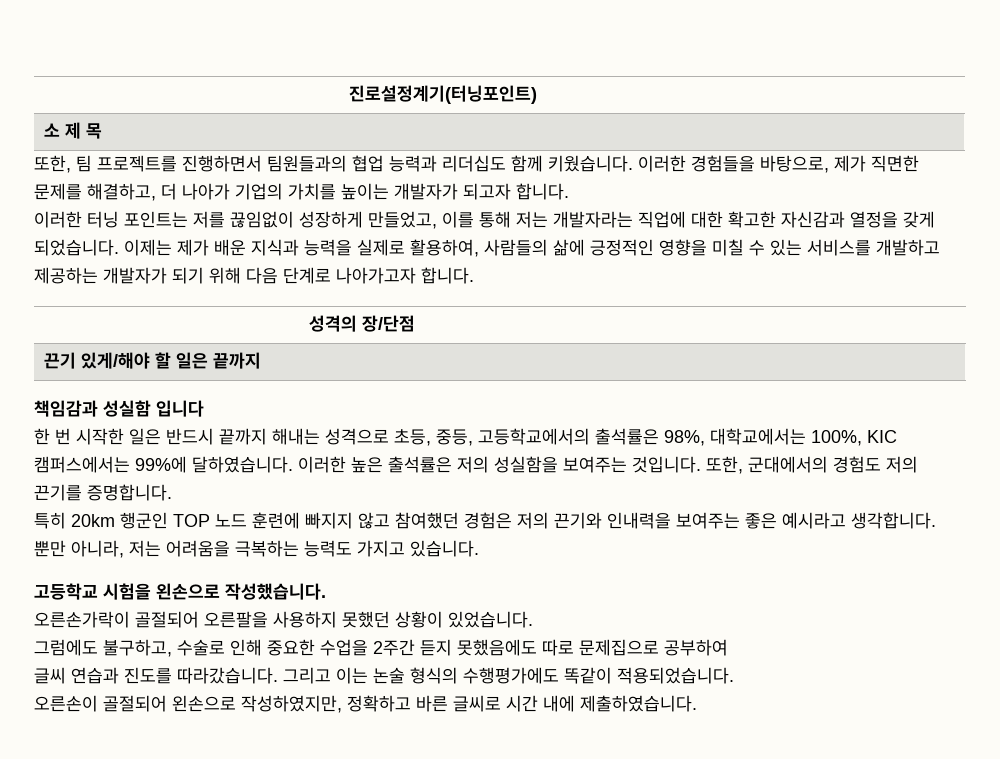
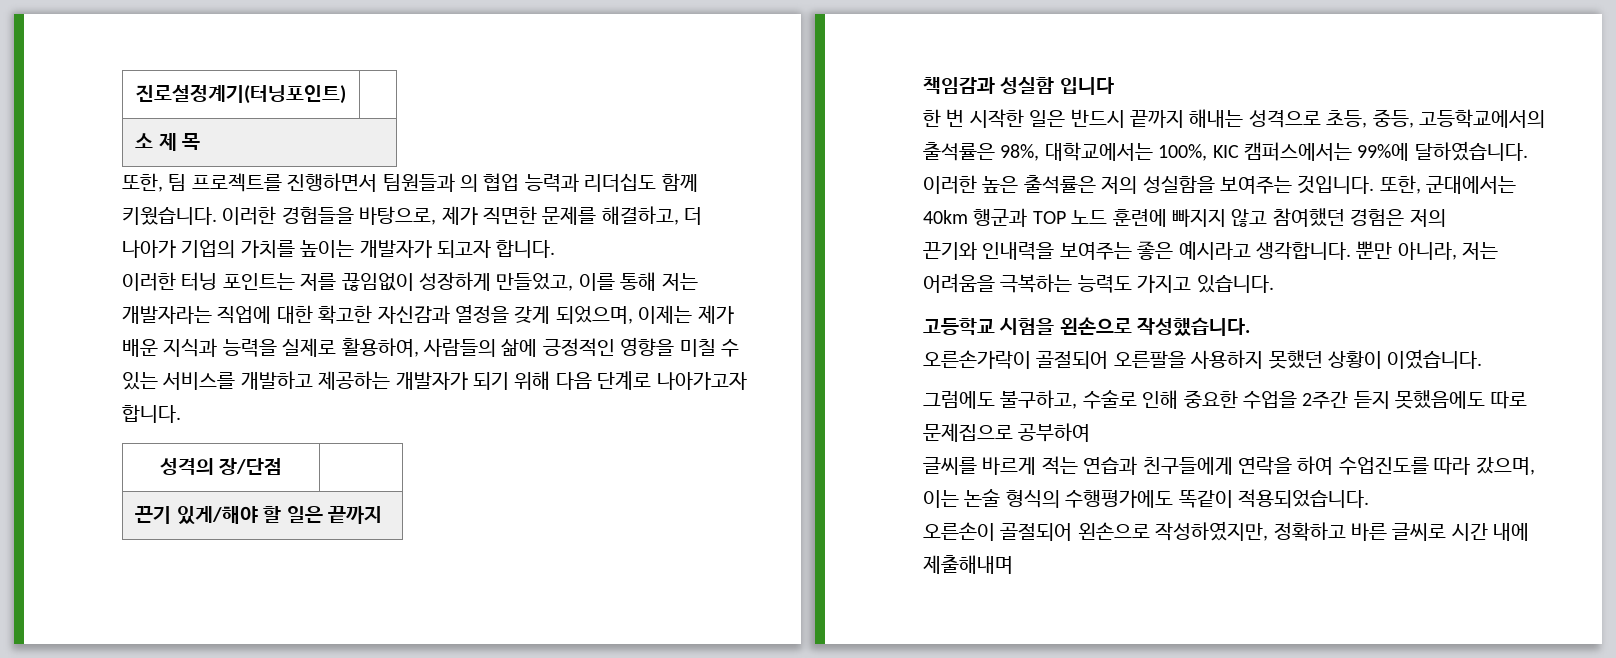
[267,155,347,172] 팀원들과의 -> [382,173,478,192] 팀원들과 의
[34,239,119,256] 되었습니다. -> [555,306,633,324] 되었으며,
[748,456,918,473] [34,484,172,501] [34,512,168,529] 군대에서의 경험도 저의 끈기를 증명합니다. // 특히 20km 행군인 -> [1426,176,1517,194] [923,208,1028,227] 군대에서는 40km 행군과
(549, 520) none -> (1446, 218) //
[448,611,533,628] 있었습니다. -> [1387,349,1483,369] 이였습니다.
[34,667,331,684] 글씨 연습과 진도를 따라갔습니다. 그리고 -> [923,456,1535,475] 글씨를 바르게 적는 연습과 친구들에게 연락을 하여 수업진도를 따라 갔으며,
[580,695,697,712] 제출하였습니다. -> [923,555,1013,574] 제출해내며

